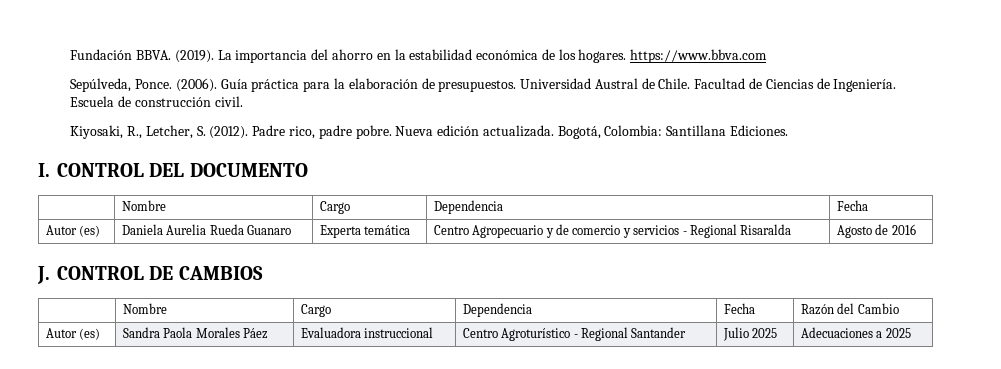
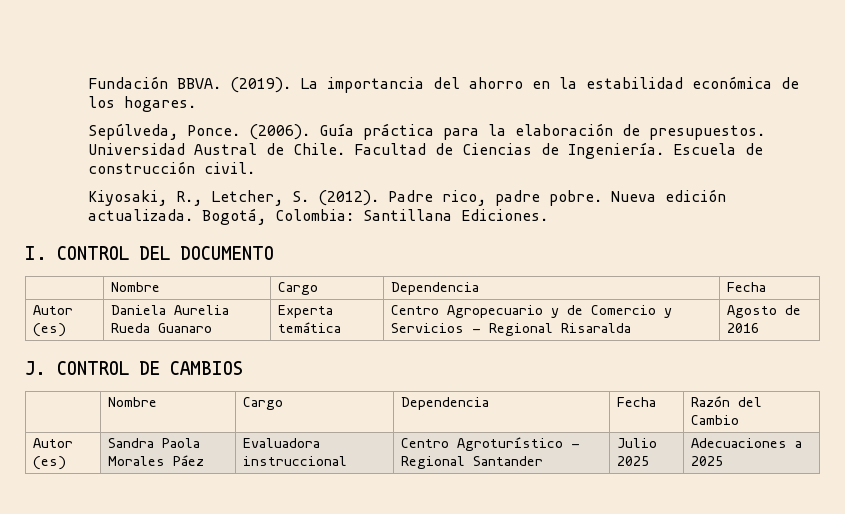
[630,49,768,63] https://www.bbva.com -> (197, 104) none
[572,225,680,238] comercio y servicios -> [591,305,673,318] [391,323,465,333] Comercio y Servicios

